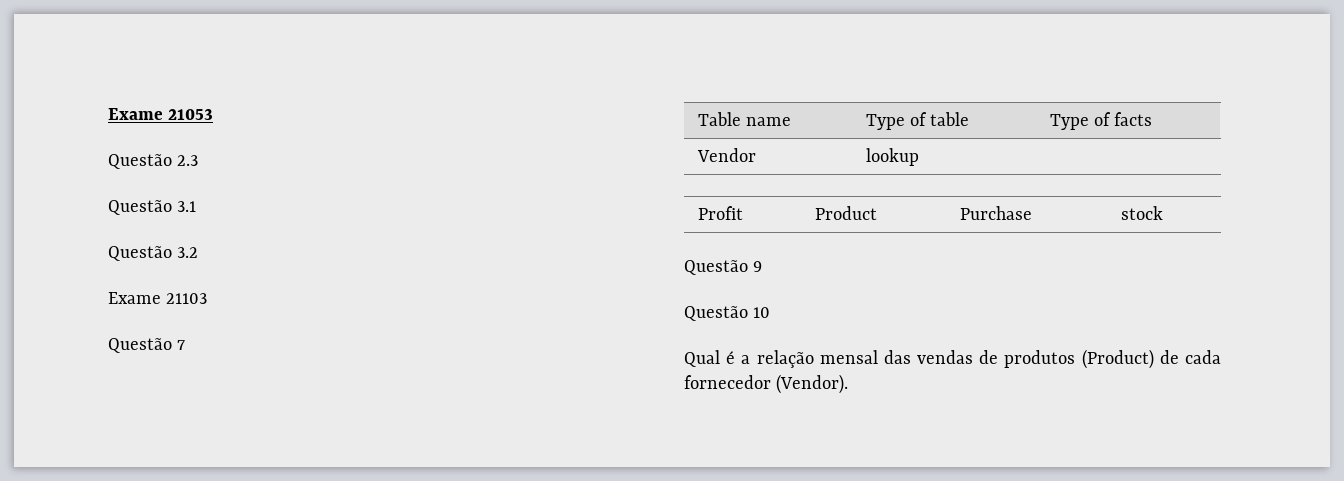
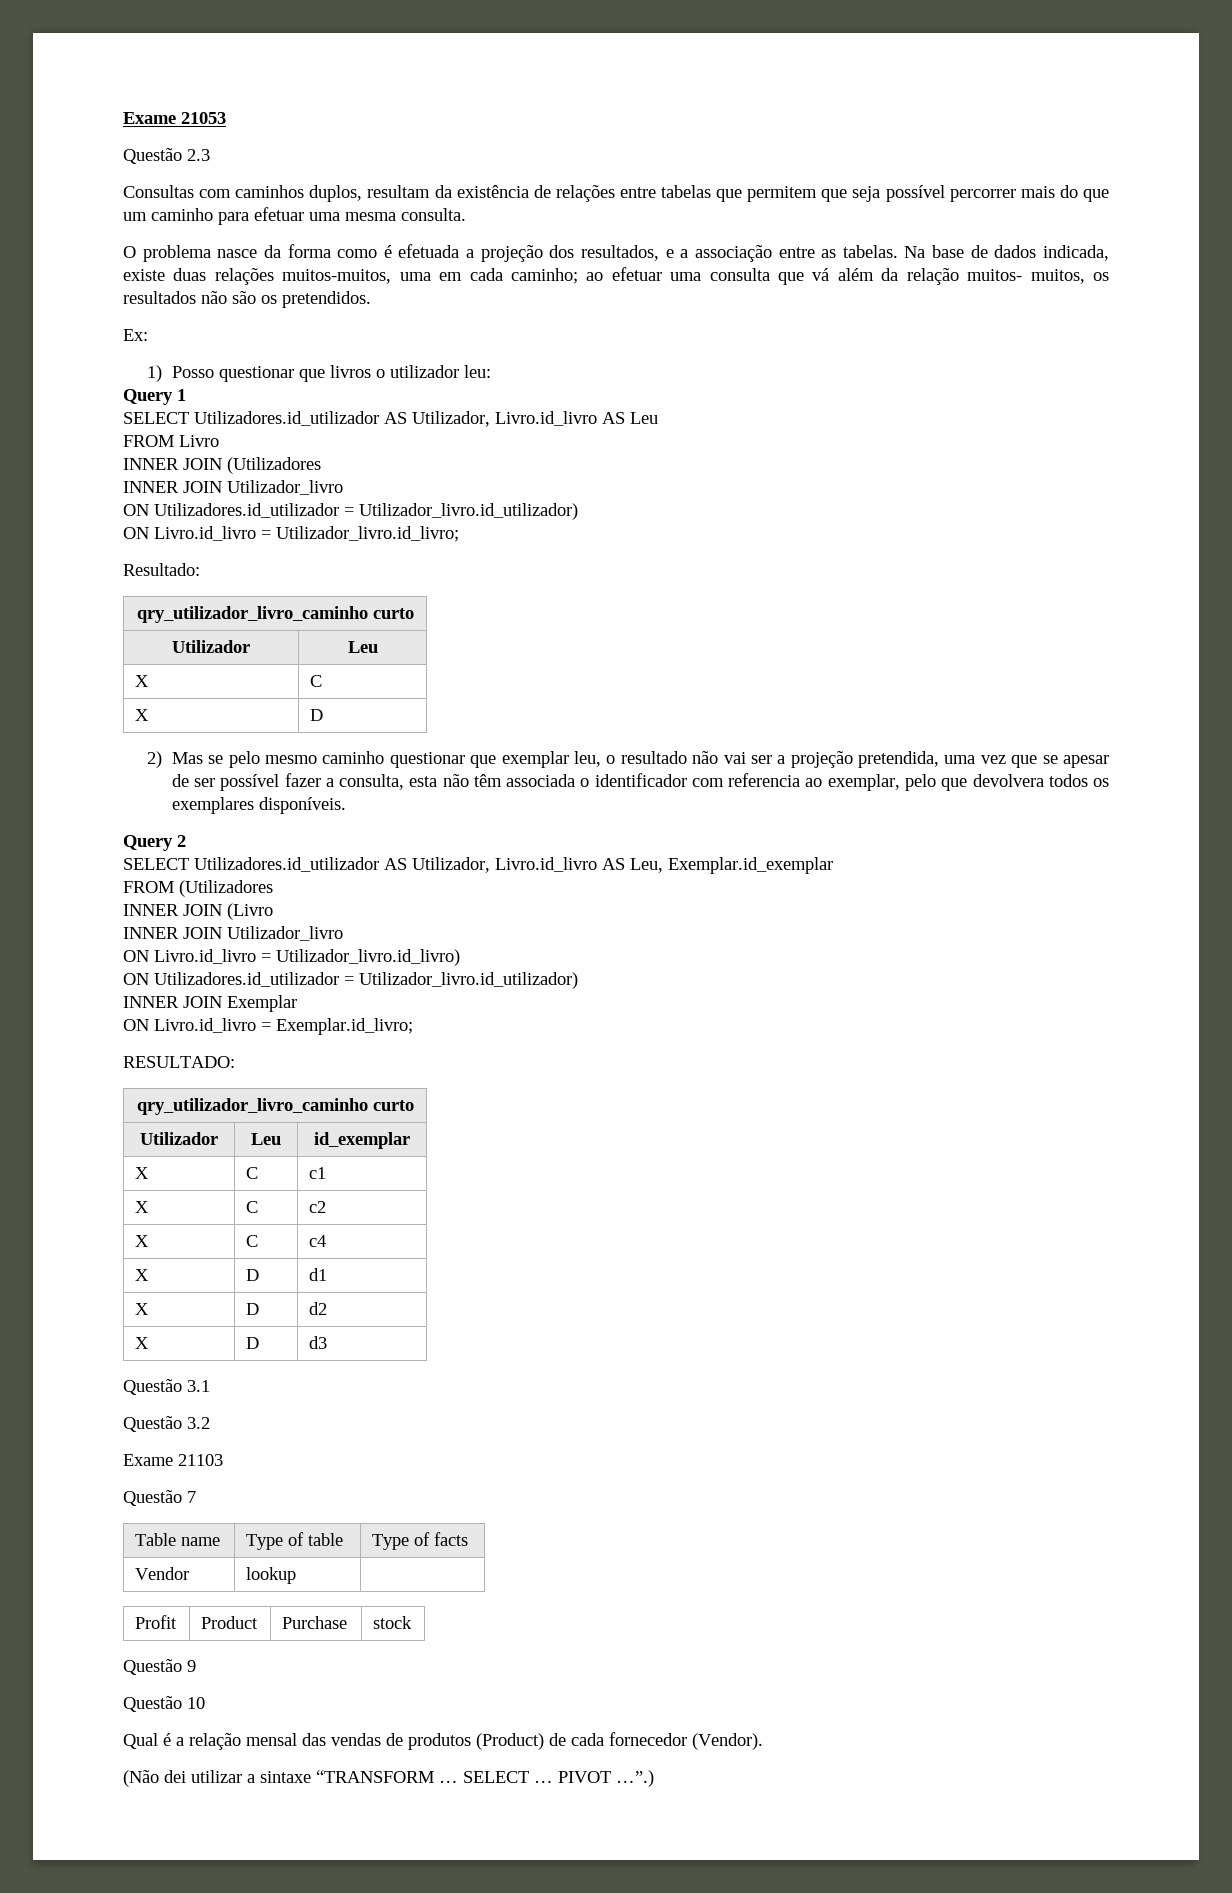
(199, 160) none -> [123,185,1109,202] [123,207,466,225] [123,244,1109,262] [123,267,1110,285] [123,291,371,308] [123,329,148,341] [147,365,491,382] [123,389,186,405] [123,411,658,427] [123,435,219,447] [123,457,321,474] [123,480,343,495] [123,503,578,520] [123,526,459,542] [123,563,200,576] [136,606,414,623] [172,640,250,653] [347,641,378,653] [135,675,150,687] [310,675,323,687] [135,709,150,721] [310,709,324,721] [147,751,1109,768] [171,773,1109,791] [171,797,346,814] [123,835,186,851] [123,857,833,874] [123,880,273,897] [123,903,273,920] [123,926,343,941] [123,949,460,966] [123,972,578,989] [123,995,297,1012] [123,1018,413,1035] [123,1056,235,1068] [136,1098,414,1115] [140,1132,218,1145] [251,1133,281,1145] [314,1132,410,1149] [135,1167,150,1179] [246,1167,259,1179] [309,1167,327,1179] [135,1201,150,1213] [246,1201,259,1213] [309,1201,327,1213] [135,1235,150,1247] [246,1235,259,1247] [309,1235,327,1247] [135,1269,150,1281] [246,1269,260,1281] [309,1268,328,1281] [135,1303,150,1315] [246,1303,260,1315] [309,1302,328,1315] [135,1337,150,1349] [246,1337,260,1349] [309,1336,328,1349] // Consultas com caminhos duplos, resultam da existência de relações entre tabelas que permitem que seja possível percorrer mais do que um caminho para efetuar uma mesma consulta. // O problema nasce da forma como é efetuada a projeção dos resultados, e a associação entre as tabelas. Na base de dados indicada, existe duas relações muitos-muitos, uma em cada caminho; ao efetuar uma consulta que vá além da relação muitos- muitos, os resultados não são os pretendidos. // Ex: // 1) Posso questionar que livros o utilizador leu: // Query 1 // SELECT Utilizadores.id_utilizador AS Utilizador, Livro.id_livro AS Leu // FROM Livro // INNER JOIN (Utilizadores // INNER JOIN Utilizador_livro // ON Utilizadores.id_utilizador = Utilizador_livro.id_utilizador) // ON Livro.id_livro = Utilizador_livro.id_livro; // Resultado: // qry_utilizador_livro_caminho curto // Utilizador | Leu // X | C // X | D // 2) Mas se pelo mesmo caminho questionar que exemplar leu, o resultado não vai ser a projeção pretendida, uma vez que se apesar de ser possível fazer a consulta, esta não têm associada o identificador com referencia ao exemplar, pelo que devolvera todos os exemplares disponíveis. // Query 2 // SELECT Utilizadores.id_utilizador AS Utilizador, Livro.id_livro AS Leu, Exemplar.id_exemplar // FROM (Utilizadores // INNER JOIN (Livro // INNER JOIN Utilizador_livro // ON Livro.id_livro = Utilizador_livro.id_livro) // ON Utilizadores.id_utilizador = Utilizador_livro.id_utilizador) // INNER JOIN Exemplar // ON Livro.id_livro = Exemplar.id_livro; // RESULTADO: // qry_utilizador_livro_caminho curto // Utilizador | Leu | id_exemplar // X | C | c1 // X | C | c2 // X | C | c4 // X | D | d1 // X | D | d2 // X | D | d3
(849, 384) none -> [123,1770,654,1787] // (Não dei utilizar a sintaxe “TRANSFORM … SELECT … PIVOT …”.)

